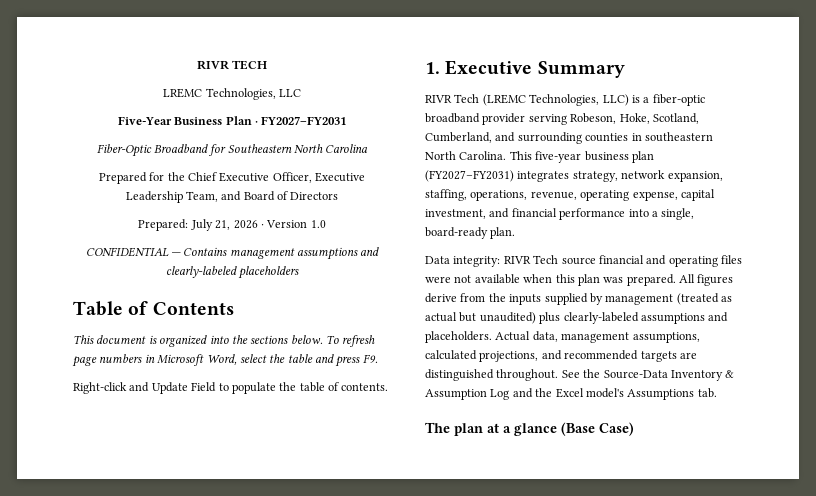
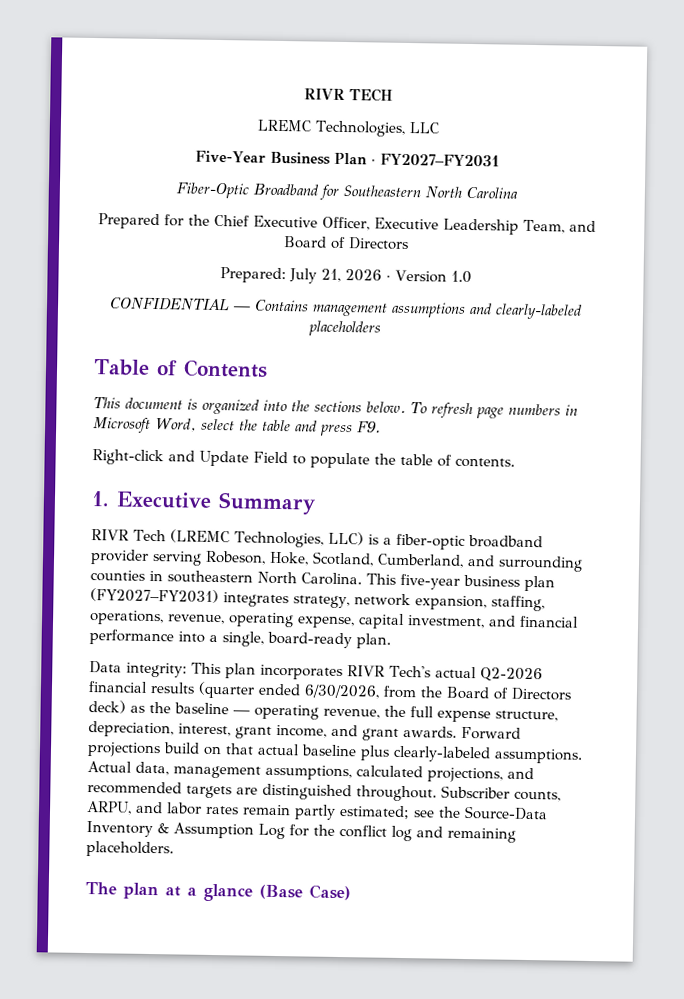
[503,255,742,267] [425,274,734,286] [425,293,732,305] [425,312,729,324] [425,331,492,343] RIVR Tech source financial and operating files were not available when this plan was prepared. All figures derive from the inputs supplied by management (treated as actual but unaudited) plus clearly-labeled assumptions and placeholders. -> [191,662,543,683] [88,681,572,701] [88,700,558,723] [88,721,521,741] [87,741,583,764] This plan incorporates RIVR Tech's actual Q2-2026 financial results (quarter ended 6/30/2026, from the Board of Directors deck) as the baseline — operating revenue, the full expense structure, depreciation, interest, grant income, and grant awards. Forward projections build on that actual baseline plus clearly-labeled assumptions.
[561,370,580,378] See -> [441,785,561,802] [86,800,435,820] Subscriber counts, ARPU, and labor rates remain partly estimated; see
[512,388,717,400] and the Excel model's Assumptions tab. -> [289,824,516,843] [86,840,174,858] for the conflict log and remaining placeholders.

